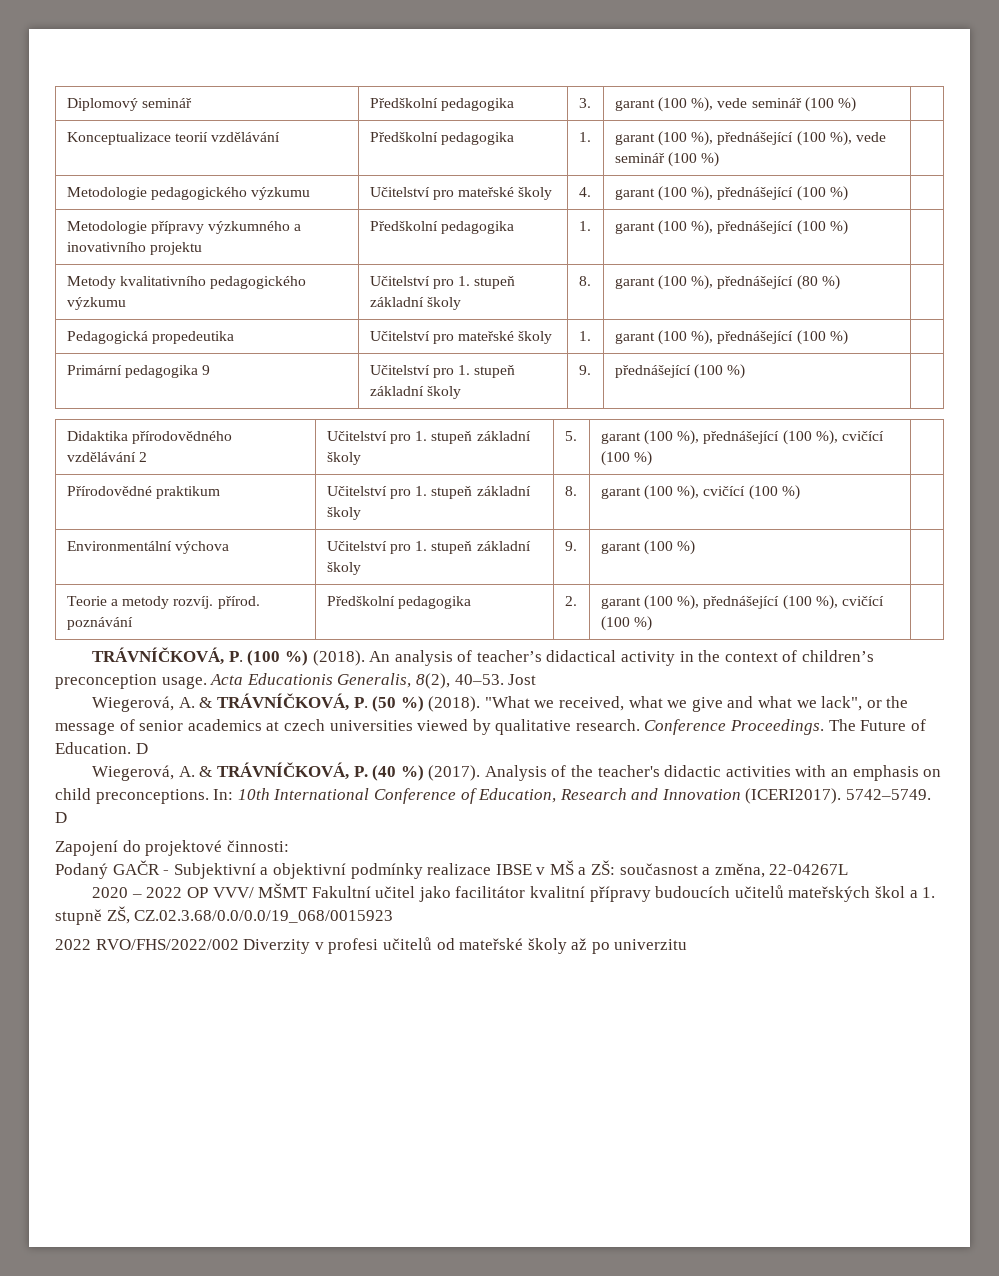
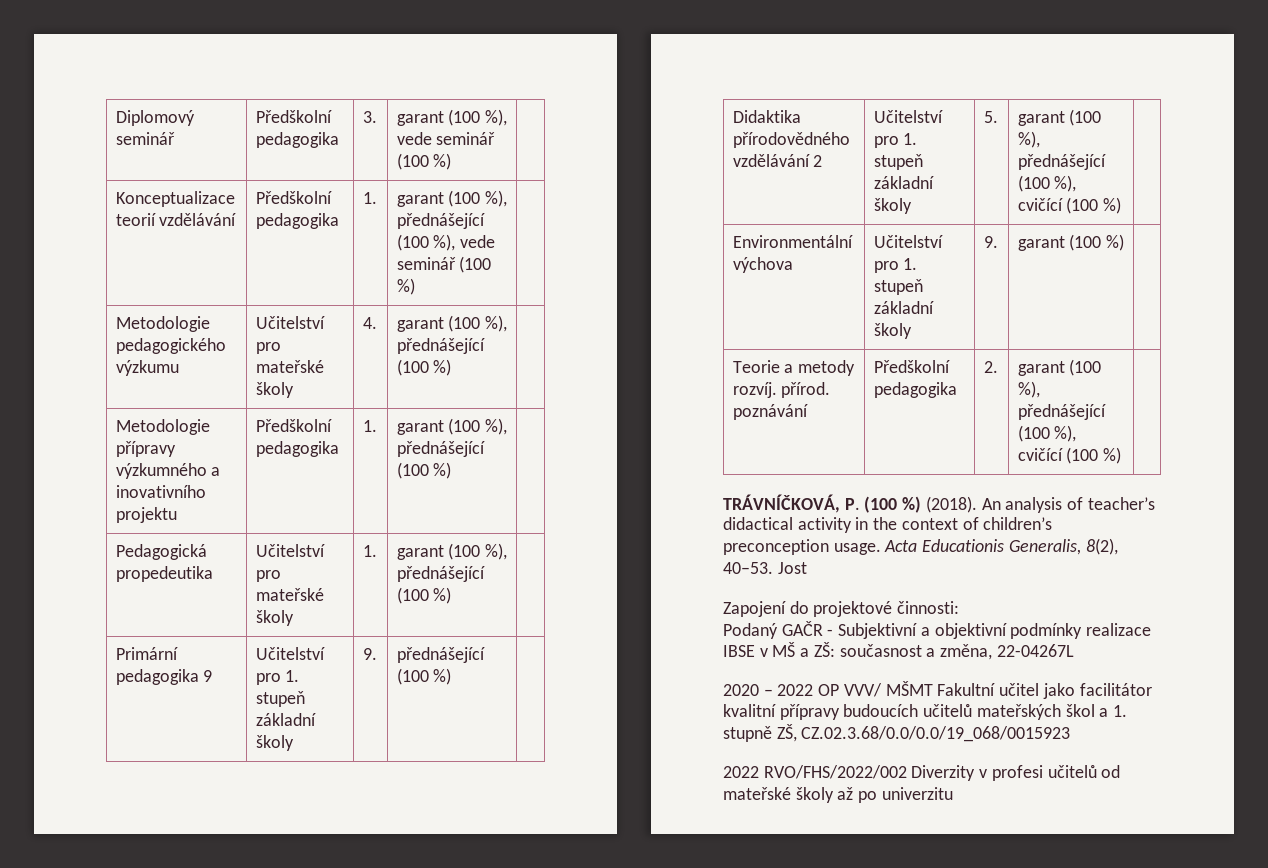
[66,276,307,289] [66,297,126,310] [369,276,516,289] [369,297,462,310] [578,276,591,286] [614,275,840,290] // Metody kvalitativního pedagogického výzkumu | Učitelství pro 1. stupeň základní školy | 8. | garant (100 %), přednášející (80 %) | -> (452, 470) none
[66,486,221,499] [326,486,531,499] [326,507,361,520] [564,486,577,496] [600,485,800,500] // Přírodovědné praktikum | Učitelství pro 1. stupeň základní školy | 8. | garant (100 %), cvičící (100 %) | -> (1121, 205) none
[92,693,909,712] [55,719,926,735] [55,742,148,754] [92,762,942,781] [55,788,932,804] [55,812,67,823] // Wiegerová, A. & TRÁVNÍČKOVÁ, P. (50 %) (2018). "What we received, what we give and what we lack", or the message of senior academics at czech universities viewed by qualitative research. Conference Proceedings. The Future of Education. D // Wiegerová, A. & TRÁVNÍČKOVÁ, P. (40 %) (2017). Analysis of the teacher's didactic activities with an emphasis on child preconceptions. In: 10th International Conference of Education, Research and Innovation (ICERI2017). 5742–5749. D -> (807, 568) none

